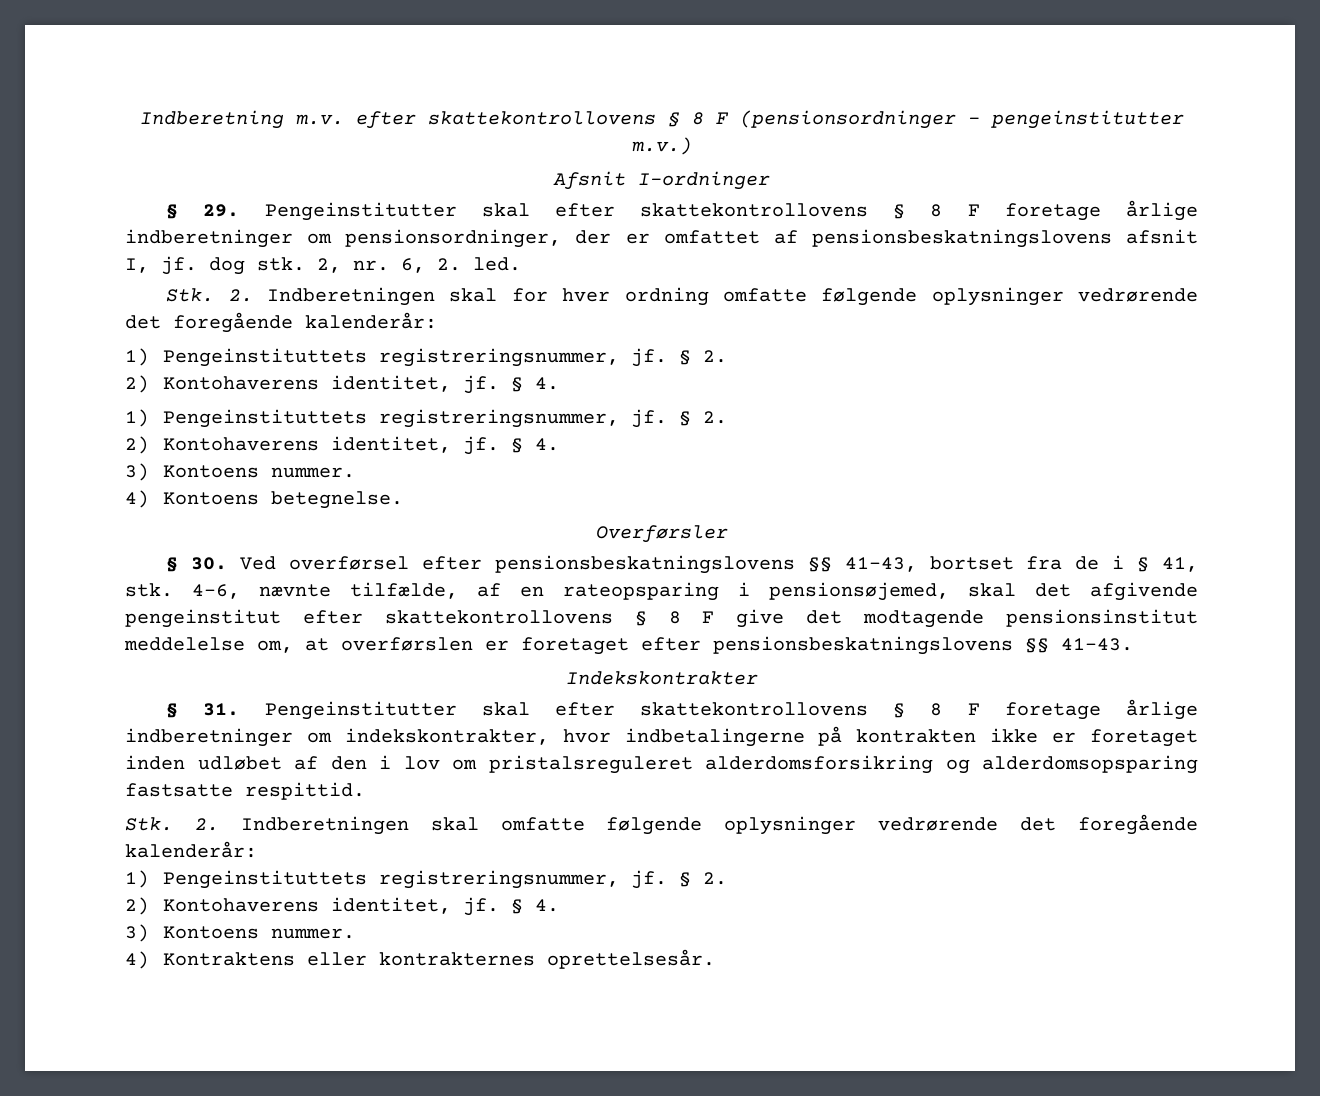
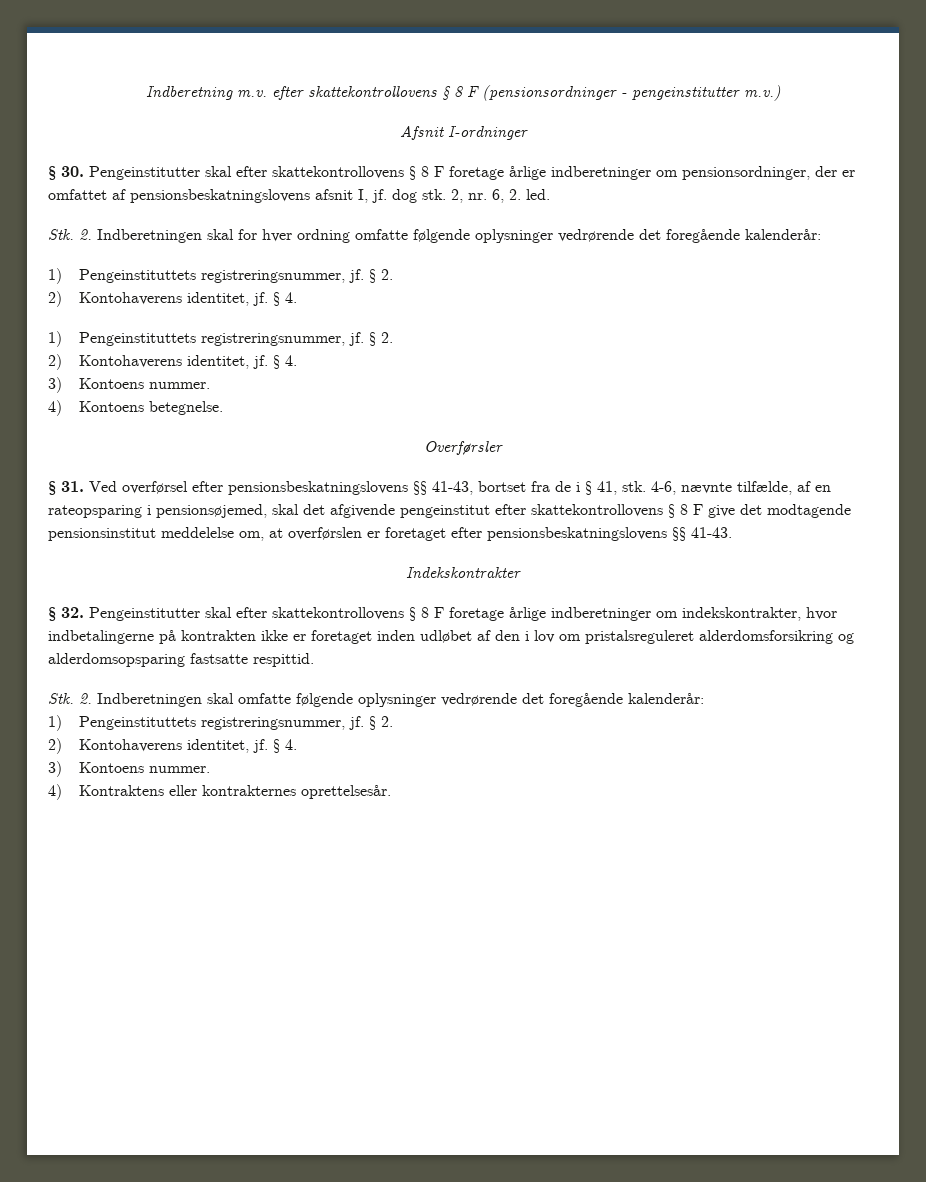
[203,204,240,217] 29. -> [61,166,84,177] 30.
[191,557,228,570] 30. -> [61,481,84,492] 31.
[203,703,240,716] 31. -> [61,607,84,618] 32.

